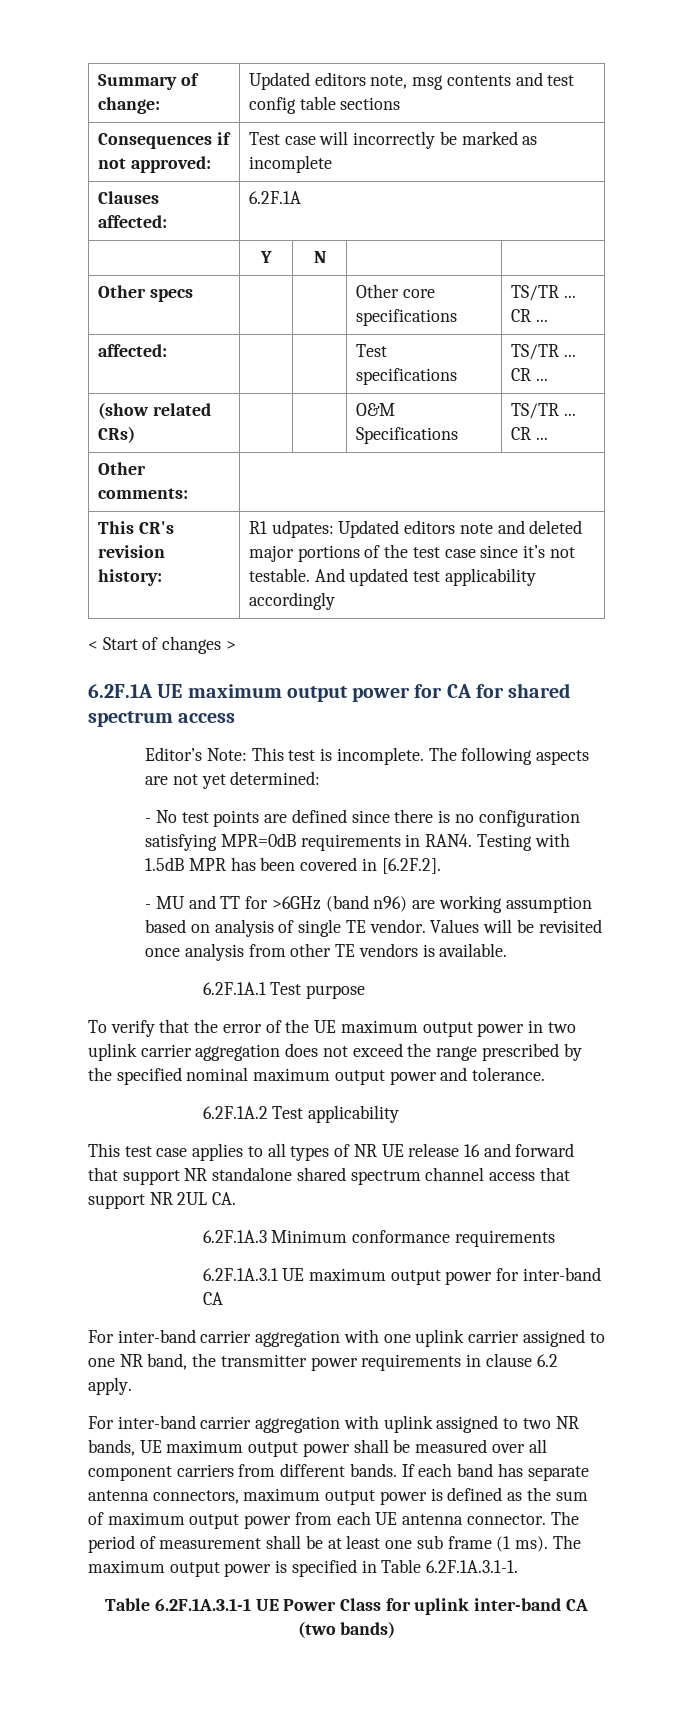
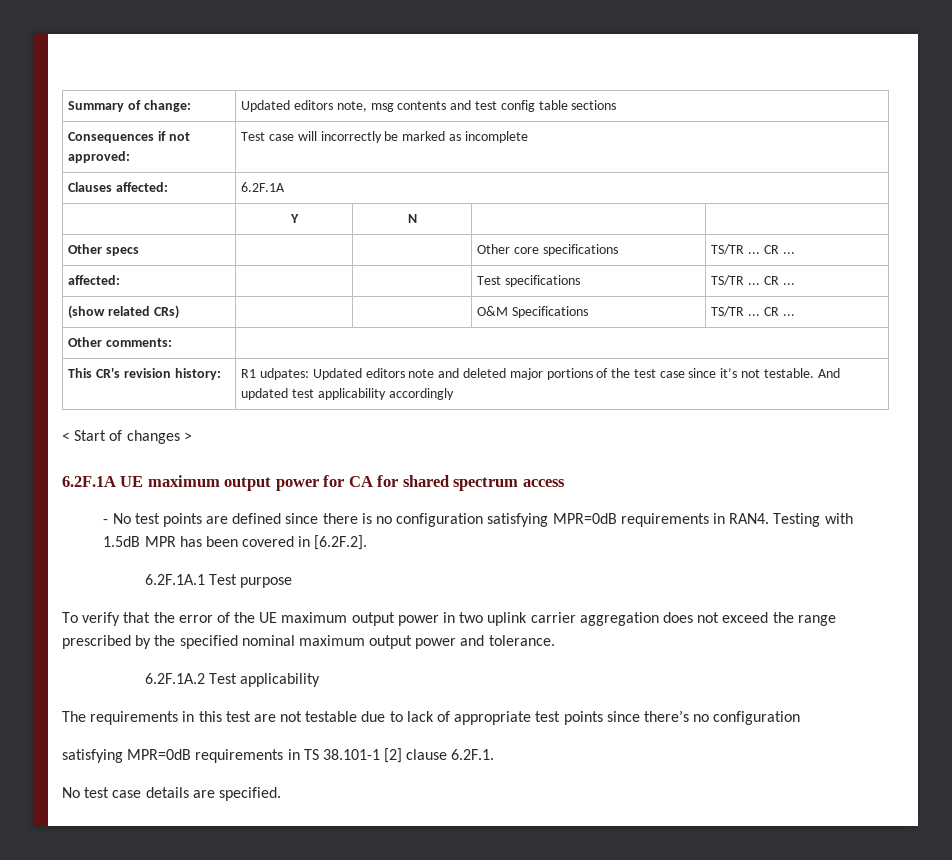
[145,747,590,765] [145,771,321,789] // Editor’s Note: This test is incomplete. The following aspects are not yet determined: -> (565, 483) none
[145,895,592,913] [145,919,602,937] [145,943,508,961] // - MU and TT for >6GHz (band n96) are working assumption based on analysis of single TE vendor. Values will be revisited once analysis from other TE vendors is available. -> (368, 542) none
[88,1143,575,1161] [88,1167,570,1185] [88,1192,237,1209] [202,1230,555,1247] [202,1267,601,1285] [202,1292,223,1305] [88,1329,605,1347] [88,1353,558,1371] [88,1377,132,1395] [88,1415,579,1433] [88,1439,547,1457] [88,1463,589,1481] [88,1487,588,1505] [88,1511,579,1529] [88,1535,581,1553] [88,1559,519,1577] [105,1598,588,1615] [297,1621,396,1638] This test case applies to all types of NR UE release 16 and forward that support NR standalone shared spectrum channel access that support NR 2UL CA. // 6.2F.1A.3 Minimum conformance requirements // 6.2F.1A.3.1 UE maximum output power for inter-band CA // For inter-band carrier aggregation with one uplink carrier assigned to one NR band, the transmitter power requirements in clause 6.2 apply. // For inter-band carrier aggregation with uplink assigned to two NR bands, UE maximum output power shall be measured over all component carriers from different bands. If each band has separate antenna connectors, maximum output power is defined as the sum of maximum output power from each UE antenna connector. The period of measurement shall be at least one sub frame (1 ms). The maximum output power is specified in Table 6.2F.1A.3.1-1. // Table 6.2F.1A.3.1-1 UE Power Class for uplink inter-band CA (two bands) -> [62,710,801,725] [62,748,495,763] [62,787,281,801] The requirements in this test are not testable due to lack of appropriate test points since there’s no configuration // satisfying MPR=0dB requirements in TS 38.101-1 [2] clause 6.2F.1. // No test case details are specified.

